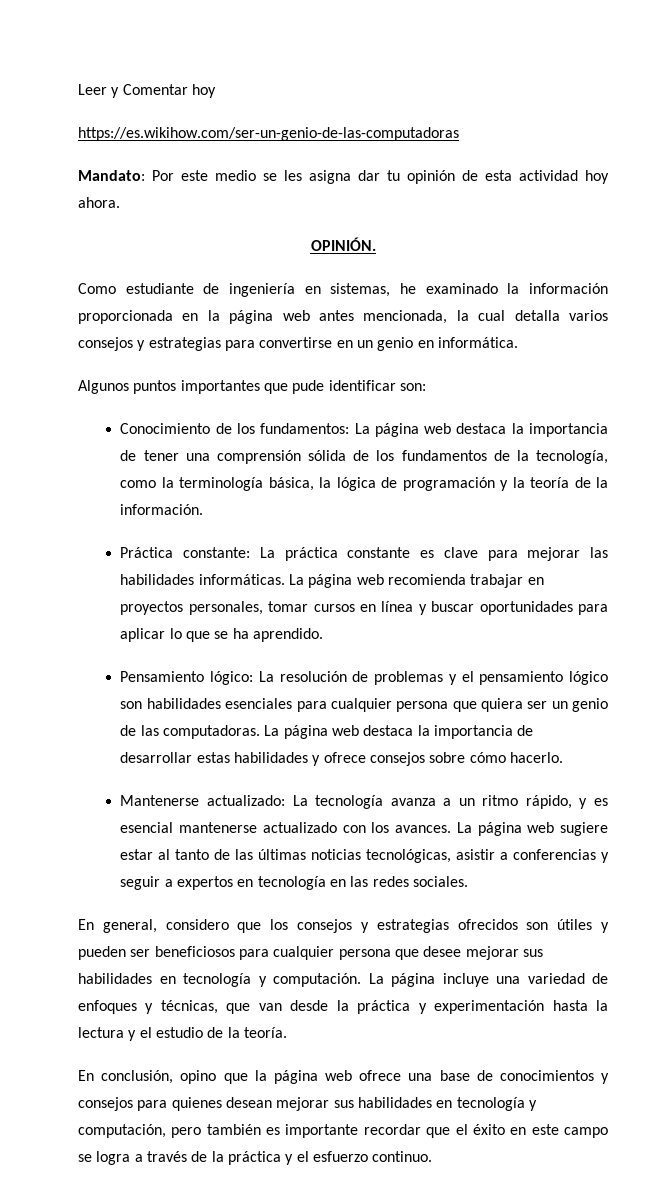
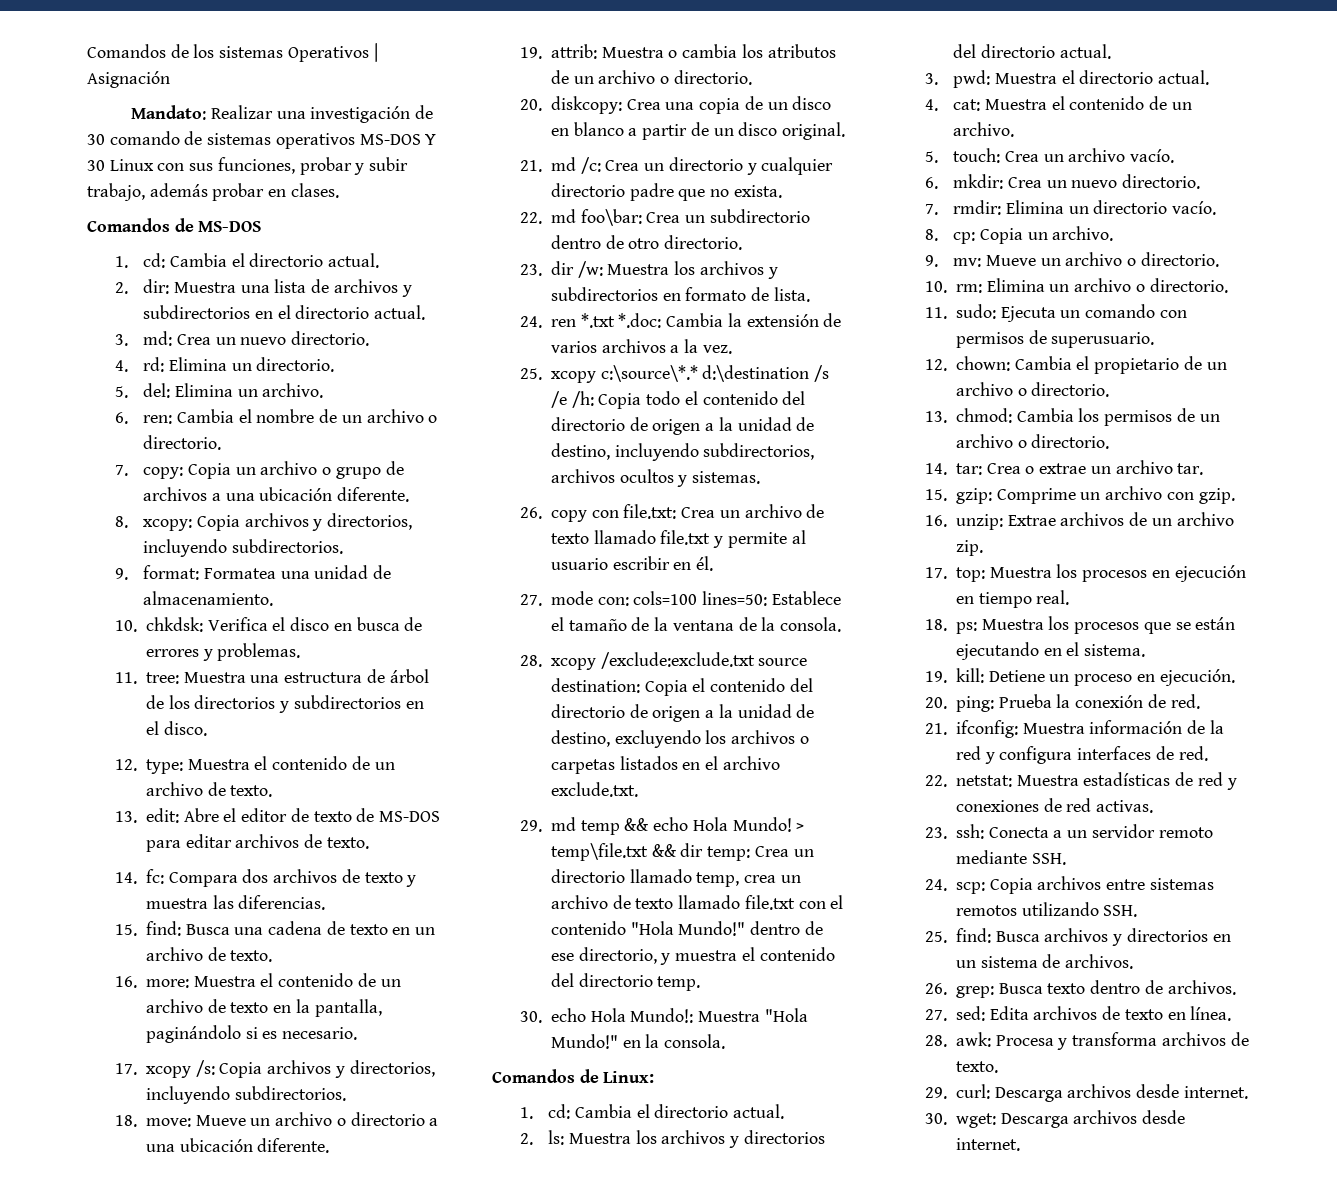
[78,84,216,98] [78,127,459,141] [78,170,609,184] [78,197,120,208] [310,237,376,251] [78,283,608,297] [78,310,608,324] [78,337,518,351] [78,380,426,394] [120,423,608,437] [120,450,608,464] [120,477,608,491] [120,504,204,515] [120,547,609,561] [120,574,544,588] [120,601,609,615] [120,628,324,642] [120,671,609,685] [120,698,609,712] [120,725,534,739] [120,752,564,766] [120,795,609,809] [120,822,608,836] [120,849,609,863] [120,876,469,890] [78,919,609,933] [78,946,543,960] [78,973,608,987] [78,1000,608,1014] [78,1027,287,1041] [78,1070,610,1084] [78,1097,537,1111] [78,1124,609,1138] [78,1151,433,1165] Leer y Comentar hoy // https://es.wikihow.com/ser-un-genio-de-las-computadoras // Mandato: Por este medio se les asigna dar tu opinión de esta actividad hoy ahora. // OPINIÓN. // Como estudiante de ingeniería en sistemas, he examinado la información proporcionada en la página web antes mencionada, la cual detalla varios consejos y estrategias para convertirse en un genio en informática. // Algunos puntos importantes que pude identificar son: // Conocimiento de los fundamentos: La página web destaca la importancia de tener una comprensión sólida de los fundamentos de la tecnología, como la terminología básica, la lógica de programación y la teoría de la información. // Práctica constante: La práctica constante es clave para mejorar las habilidades informáticas. La página web recomienda trabajar en proyectos personales, tomar cursos en línea y buscar oportunidades para aplicar lo que se ha aprendido. // Pensamiento lógico: La resolución de problemas y el pensamiento lógico son habilidades esenciales para cualquier persona que quiera ser un genio de las computadoras. La página web destaca la importancia de desarrollar estas habilidades y ofrece consejos sobre cómo hacerlo. // Mantenerse actualizado: La tecnología avanza a un ritmo rápido, y es esencial mantenerse actualizado con los avances. La página web sugiere estar al tanto de las últimas noticias tecnológicas, asistir a conferencias y seguir a expertos en tecnología en las redes sociales. // En general, considero que los consejos y estrategias ofrecidos son útiles y pueden ser beneficiosos para cualquier persona que desee mejorar sus habilidades en tecnología y computación. La página incluye una variedad de enfoques y técnicas, que van desde la práctica y experimentación hasta la lectura y el estudio de la teoría. // En conclusión, opino que la página web ofrece una base de conocimientos y consejos para quienes desean mejorar sus habilidades en tecnología y computación, pero también es importante recordar que el éxito en este campo se logra a través de la práctica y el esfuerzo continuo. -> [87,43,378,62] [87,71,170,88] [131,105,434,123] [87,131,437,149] [87,157,409,175] [87,183,339,201] [87,218,262,232] [115,253,380,268] [115,279,412,297] [143,305,426,320] [115,331,370,346] [115,357,335,372] [115,383,324,398] [115,409,438,424] [143,435,222,450] [115,461,404,479] [143,487,410,502] [115,513,413,531] [143,539,344,557] [115,565,392,580] [143,591,274,606] [115,617,423,632] [145,643,301,661] [115,669,429,684] [145,695,424,713] [145,721,207,736] [115,756,395,774] [145,782,273,797] [115,808,440,823] [145,834,369,852] [115,869,417,887] [145,895,326,910] [115,921,435,936] [145,947,273,962] [115,973,401,988] [145,999,382,1017] [145,1025,358,1043] [115,1060,435,1078] [145,1086,346,1104] [115,1112,439,1127] [145,1138,330,1153] [520,44,836,59] [550,70,752,85] [520,96,832,114] [550,122,845,140] [520,157,834,175] [550,183,782,201] [520,209,810,226] [550,235,743,250] [520,261,778,279] [550,287,810,302] [520,313,842,328] [550,339,732,354] [520,365,830,383] [550,391,806,409] [550,417,815,435] [550,443,815,461] [550,469,761,487] [520,504,825,522] [550,530,806,548] [550,556,714,571] [520,591,841,606] [550,617,841,632] [520,652,808,670] [550,678,813,696] [550,704,815,722] [550,730,809,748] [550,756,780,774] [550,782,638,797] [520,817,805,835] [550,843,814,861] [550,869,801,887] [550,895,844,910] [550,921,823,936] [550,947,835,965] [550,973,701,991] [520,1008,808,1023] [550,1034,726,1049] [492,1069,655,1083] [520,1104,785,1119] [520,1130,825,1148] [953,44,1111,59] [925,70,1210,88] [925,96,1192,111] [953,122,1015,137] [925,148,1175,163] [925,174,1201,189] [925,200,1217,215] [925,226,1114,244] [925,252,1219,267] [925,278,1228,293] [925,304,1187,322] [955,330,1155,348] [925,356,1227,374] [955,382,1110,397] [925,408,1220,426] [955,434,1110,449] [925,460,1204,475] [925,486,1235,504] [925,512,1234,530] [955,540,983,556] [925,564,1246,582] [955,590,1070,608] [925,616,1236,634] [955,642,1146,660] [925,668,1235,686] [925,694,1200,712] [925,720,1224,738] [955,746,1208,764] [925,772,1237,790] [955,798,1154,813] [925,824,1213,839] [955,850,1066,865] [925,876,1214,894] [955,902,1138,917] [925,928,1231,946] [955,954,1134,969] [925,980,1236,998] [925,1006,1232,1021] [925,1032,1249,1050] [955,1061,998,1073] [925,1084,1248,1102] [925,1110,1186,1128] [955,1138,1020,1151] Comandos de los sistemas Operativos | Asignación // Mandato: Realizar una investigación de 30 comando de sistemas operativos MS-DOS Y 30 Linux con sus funciones, probar y subir trabajo, además probar en clases. // Comandos de MS-DOS // 1. cd: Cambia el directorio actual. // 2. dir: Muestra una lista de archivos y subdirectorios en el directorio actual. // 3. md: Crea un nuevo directorio. // 4. rd: Elimina un directorio. // 5. del: Elimina un archivo. // 6. ren: Cambia el nombre de un archivo o directorio. // 7. copy: Copia un archivo o grupo de archivos a una ubicación diferente. // 8. xcopy: Copia archivos y directorios, incluyendo subdirectorios. // 9. format: Formatea una unidad de almacenamiento. // 10. chkdsk: Verifica el disco en busca de errores y problemas. // 11. tree: Muestra una estructura de árbol de los directorios y subdirectorios en el disco. // 12. type: Muestra el contenido de un archivo de texto. // 13. edit: Abre el editor de texto de MS-DOS para editar archivos de texto. // 14. fc: Compara dos archivos de texto y muestra las diferencias. // 15. find: Busca una cadena de texto en un archivo de texto. // 16. more: Muestra el contenido de un archivo de texto en la pantalla, paginándolo si es necesario. // 17. xcopy /s: Copia archivos y directorios, incluyendo subdirectorios. // 18. move: Mueve un archivo o directorio a una ubicación diferente. // 19. attrib: Muestra o cambia los atributos de un archivo o directorio. // 20. diskcopy: Crea una copia de un disco en blanco a partir de un disco original. // 21. md /c: Crea un directorio y cualquier directorio padre que no exista. // 22. md foo\bar: Crea un subdirectorio dentro de otro directorio. // 23. dir /w: Muestra los archivos y subdirectorios en formato de lista. // 24. ren *.txt *.doc: Cambia la extensión de varios archivos a la vez. // 25. xcopy c:\source\*.* d:\destination /s /e /h: Copia todo el contenido del directorio de origen a la unidad de destino, incluyendo subdirectorios, archivos ocultos y sistemas. // 26. copy con file.txt: Crea un archivo de texto llamado file.txt y permite al usuario escribir en él. // 27. mode con: cols=100 lines=50: Establece el tamaño de la ventana de la consola. // 28. xcopy /exclude:exclude.txt source destination: Copia el contenido del directorio de origen a la unidad de destino, excluyendo los archivos o carpetas listados en el archivo exclude.txt. // 29. md temp && echo Hola Mundo! > temp\file.txt && dir temp: Crea un directorio llamado temp, crea un archivo de texto llamado file.txt con el contenido "Hola Mundo!" dentro de ese directorio, y muestra el contenido del directorio temp. // 30. echo Hola Mundo!: Muestra "Hola Mundo!" en la consola. // Comandos de Linux: // 1. cd: Cambia el directorio actual. // 2. ls: Muestra los archivos y directorios del directorio actual. // 3. pwd: Muestra el directorio actual. // 4. cat: Muestra el contenido de un archivo. // 5. touch: Crea un archivo vacío. // 6. mkdir: Crea un nuevo directorio. // 7. rmdir: Elimina un directorio vacío. // 8. cp: Copia un archivo. // 9. mv: Mueve un archivo o directorio. // 10. rm: Elimina un archivo o directorio. // 11. sudo: Ejecuta un comando con permisos de superusuario. // 12. chown: Cambia el propietario de un archivo o directorio. // 13. chmod: Cambia los permisos de un archivo o directorio. // 14. tar: Crea o extrae un archivo tar. // 15. gzip: Comprime un archivo con gzip. // 16. unzip: Extrae archivos de un archivo zip. // 17. top: Muestra los procesos en ejecución en tiempo real. // 18. ps: Muestra los procesos que se están ejecutando en el sistema. // 19. kill: Detiene un proceso en ejecución. // 20. ping: Prueba la conexión de red. // 21. ifconfig: Muestra información de la red y configura interfaces de red. // 22. netstat: Muestra estadísticas de red y conexiones de red activas. // 23. ssh: Conecta a un servidor remoto mediante SSH. // 24. scp: Copia archivos entre sistemas remotos utilizando SSH. // 25. find: Busca archivos y directorios en un sistema de archivos. // 26. grep: Busca texto dentro de archivos. // 27. sed: Edita archivos de texto en línea. // 28. awk: Procesa y transforma archivos de texto. // 29. curl: Descarga archivos desde internet. // 30. wget: Descarga archivos desde internet.

